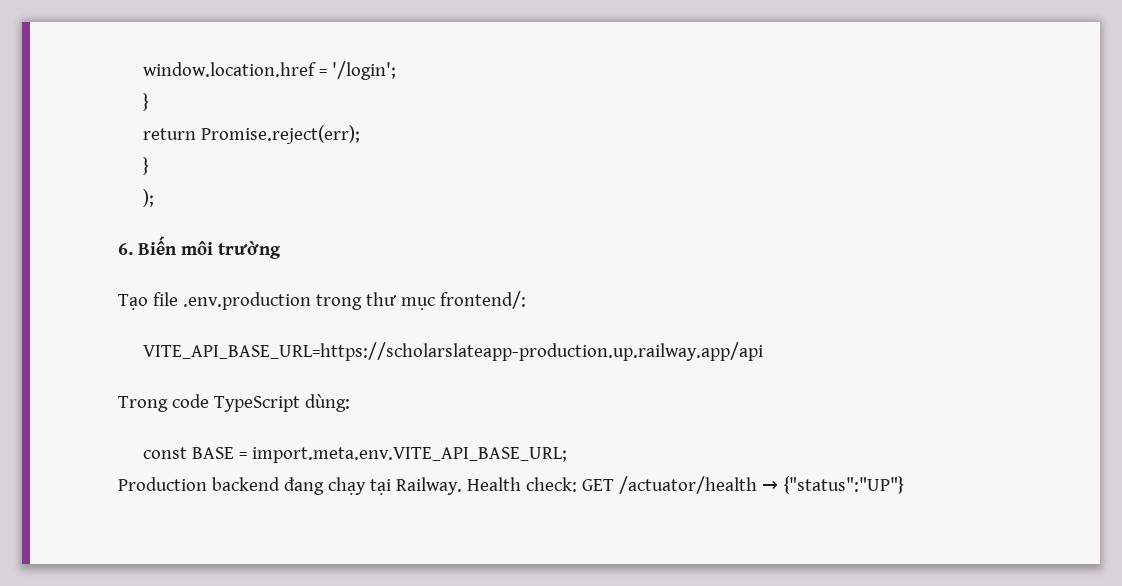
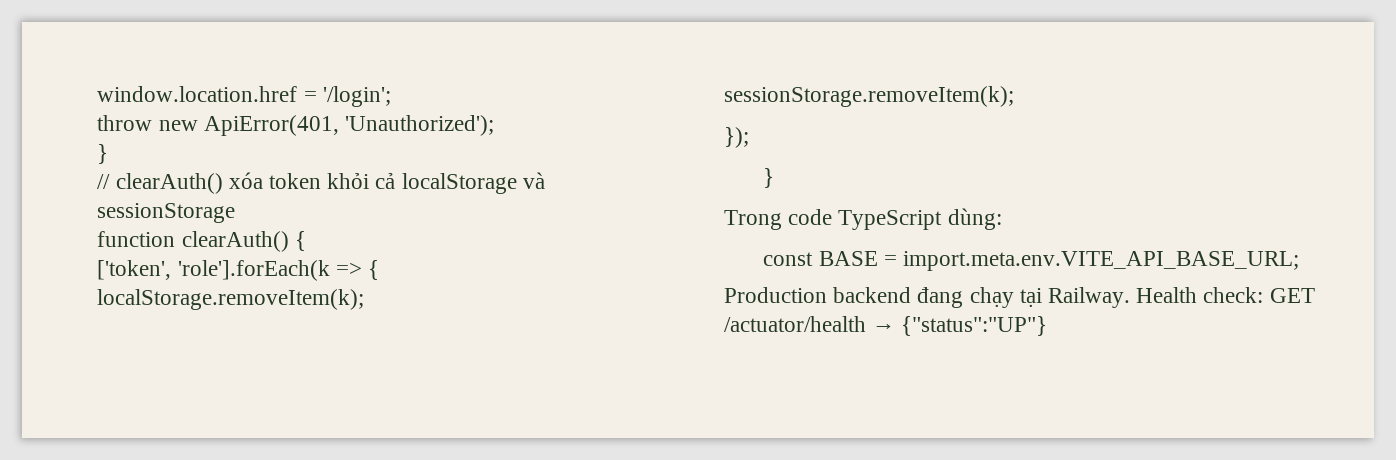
[143,93,150,111] [143,125,361,144] [143,157,150,175] [143,189,155,207] [118,236,281,259] [118,291,526,310] [143,342,764,361] } // return Promise.reject(err); // } // ); // 6. Biến môi trường // Tạo file .env.production trong thư mục frontend/: // VITE_API_BASE_URL=https://scholarslateapp-production.up.railway.app/api -> [97,115,495,136] [97,144,109,164] [97,172,545,194] [97,203,236,223] [97,231,306,252] [97,260,380,281] [97,289,365,310] [724,86,1014,107] [724,127,749,148] [763,168,775,188] throw new ApiError(401, 'Unauthorized'); // } // // clearAuth() xóa token khỏi cả localStorage và sessionStorage // function clearAuth() { // ['token', 'role'].forEach(k => { // localStorage.removeItem(k); // sessionStorage.removeItem(k); // }); // }

